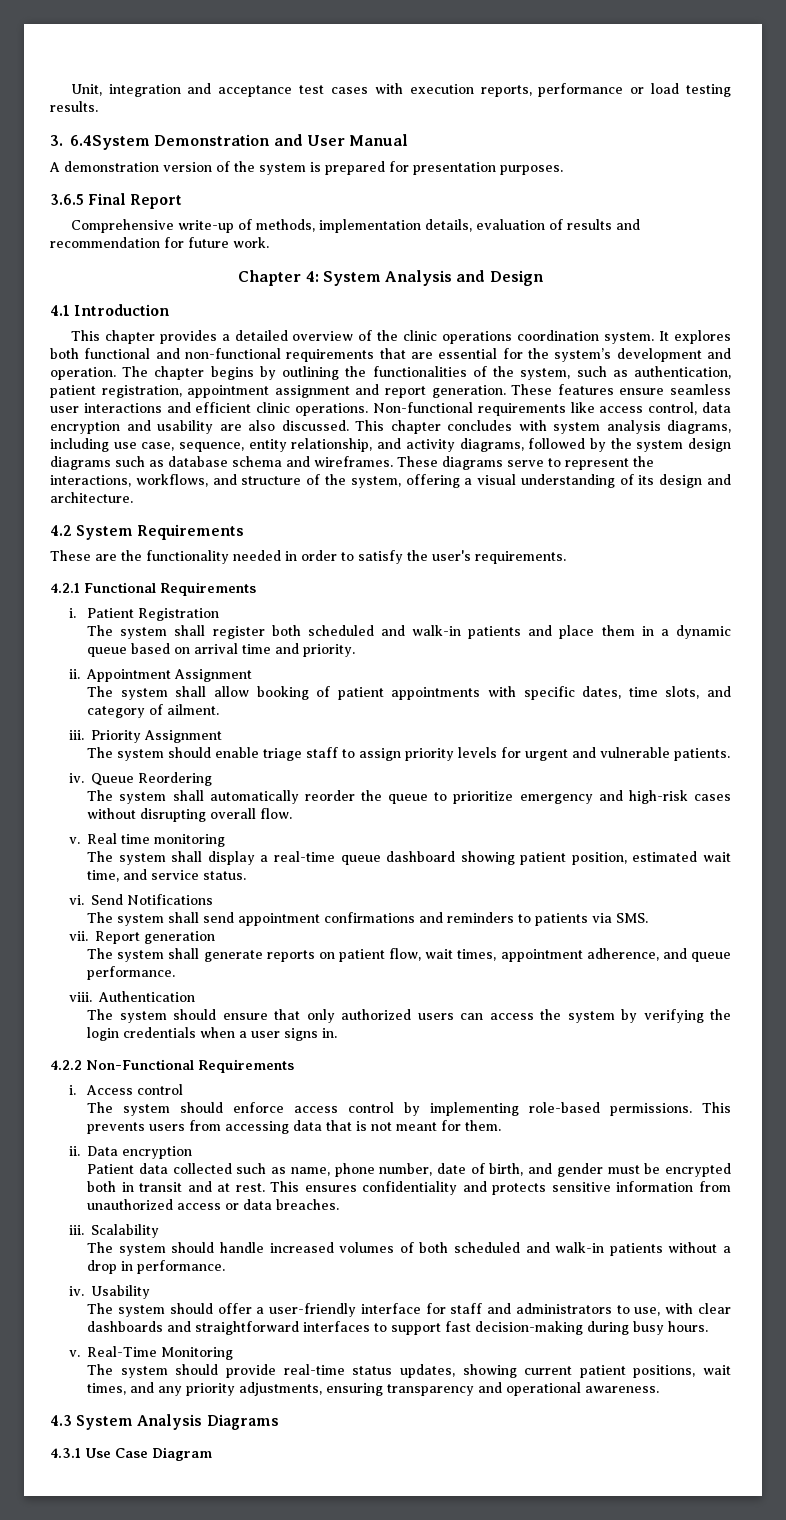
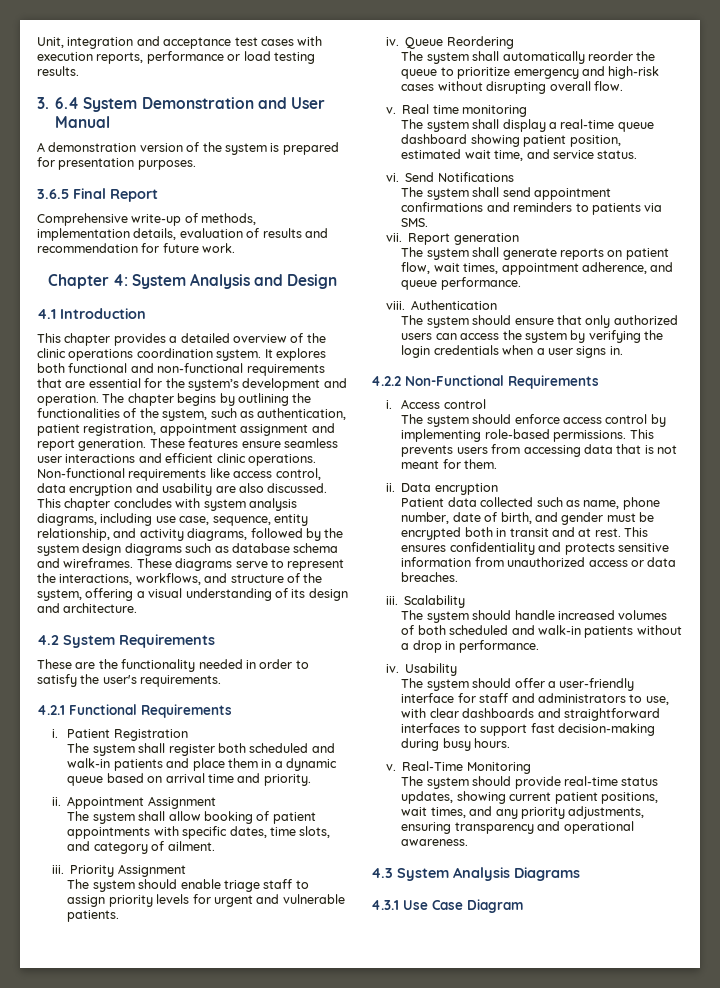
[70,135,150,150] 6.4System -> [55,97,138,112] 6.4 System

